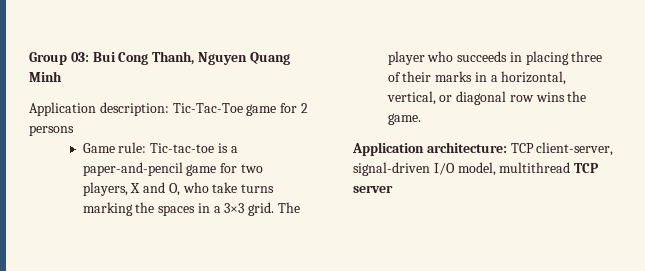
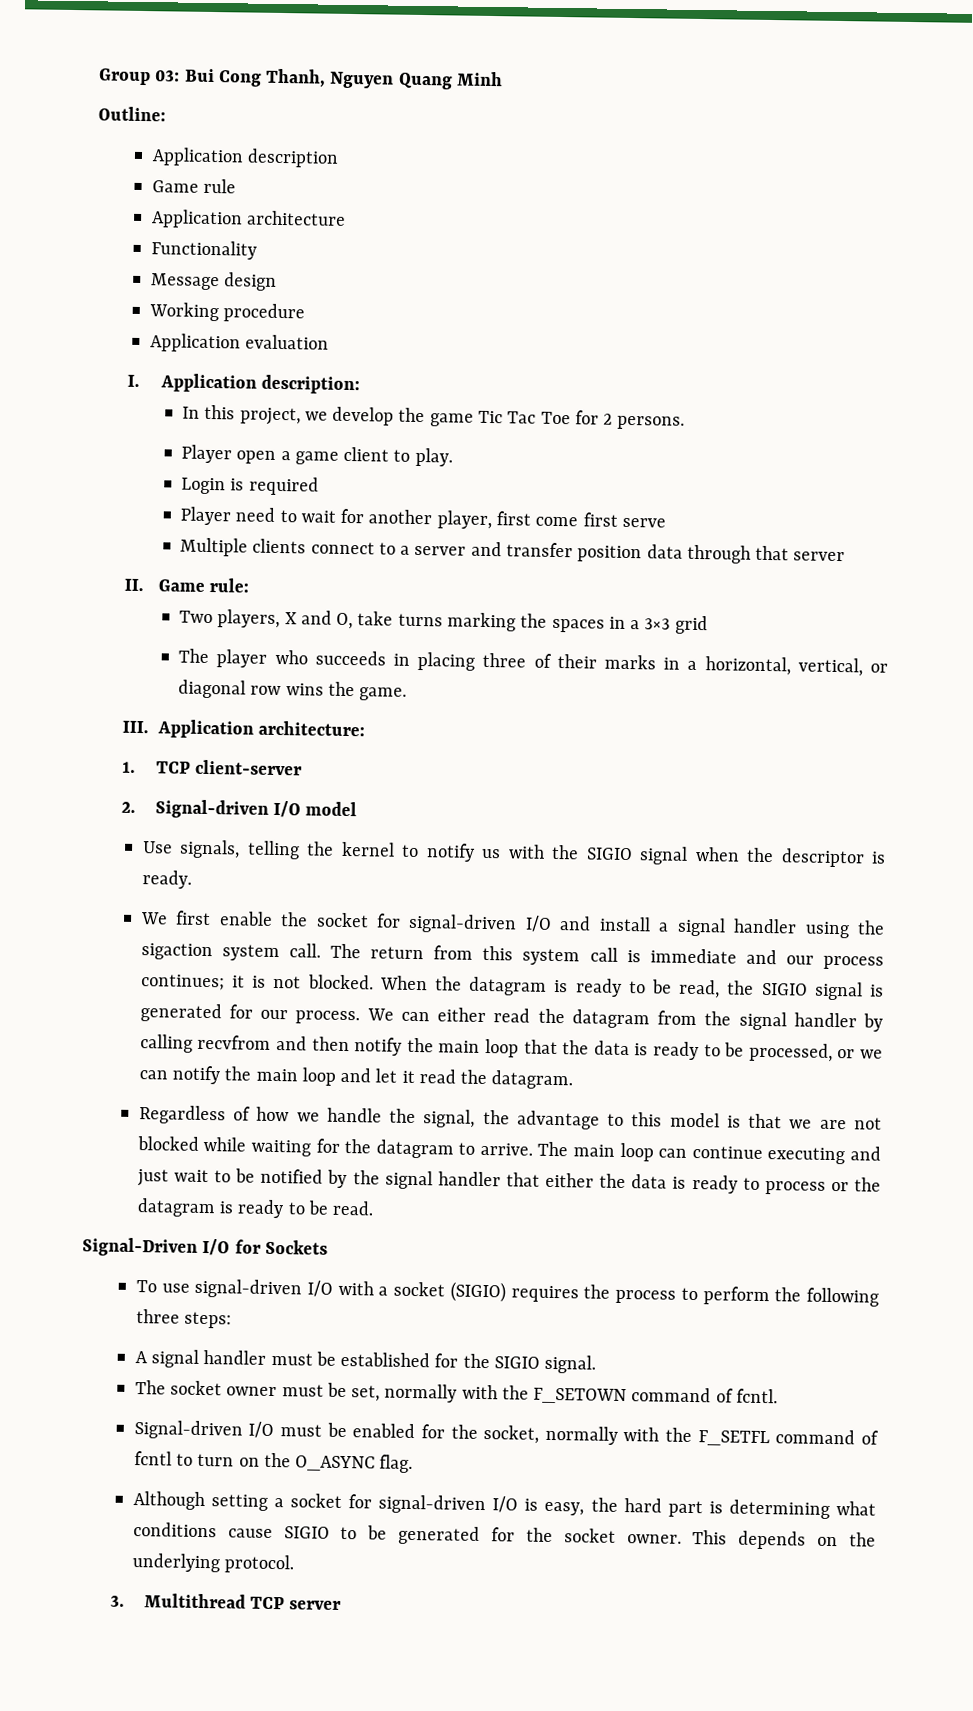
[29,102,308,116] [29,125,74,136] [82,142,238,153] [82,162,263,176] Application description: Tic-Tac-Toe game for 2 persons // Game rule: Tic-tac-toe is a paper-and-pencil game for two -> [98,106,166,122] [151,147,340,168] [151,178,237,194] [150,209,347,229] [150,240,257,260] [150,272,278,291] [148,302,306,323] [149,333,330,353] [127,373,360,395] [182,404,686,430] [181,444,453,467] [181,476,319,496] [180,506,666,530] [180,537,846,564] [124,577,249,593] [179,610,214,624] Outline: // Application description // Game rule // Application architecture // Functionality // Message design // Working procedure // Application evaluation // I. Application description: // In this project, we develop the game Tic Tac Toe for 2 persons. // Player open a game client to play. // Login is required // Player need to wait for another player, first come first serve // Multiple clients connect to a server and transfer position data through that server // II. Game rule: // Two
[182,182,209,193] who -> (354, 621) none
[248,202,275,216] grid. -> [674,615,708,635] grid //
(421, 119) none -> [122,720,150,734] III.
[510,142,614,156] [353,162,571,176] TCP client-server, signal-driven I/O model, multithread -> [122,759,302,776] [121,799,358,819] [141,839,886,868] [141,870,192,889] [139,910,885,939] [140,943,885,970] [140,974,884,1001] [139,1003,884,1032] [139,1034,883,1062] [138,1065,574,1090] [138,1105,882,1130] [136,1136,882,1165] [136,1168,881,1195] [136,1198,375,1219] [82,1237,328,1257] [135,1278,880,1307] [135,1309,233,1329] [134,1349,597,1374] [134,1380,778,1405] [133,1420,879,1447] [133,1451,414,1474] [132,1491,877,1519] [132,1522,876,1550] [131,1552,295,1574] [110,1593,246,1609] // 1. TCP client-server // 2. Signal-driven I/O model // Use signals, telling the kernel to notify us with the SIGIO signal when the descriptor is ready. // We first enable the socket for signal-driven I/O and install a signal handler using the sigaction system call. The return from this system call is immediate and our process continues; it is not blocked. When the datagram is ready to be read, the SIGIO signal is generated for our process. We can either read the datagram from the signal handler by calling recvfrom and then notify the main loop that the data is ready to be processed, or we can notify the main loop and let it read the datagram. // Regardless of how we handle the signal, the advantage to this model is that we are not blocked while waiting for the datagram to arrive. The main loop can continue executing and just wait to be notified by the signal handler that either the data is ready to process or the datagram is ready to be read. // Signal-Driven I/O for Sockets // To use signal-driven I/O with a socket (SIGIO) requires the process to perform the following three steps: // A signal handler must be established for the SIGIO signal. // The socket owner must be set, normally with the F_SETOWN command of fcntl. // Signal-driven I/O must be enabled for the socket, normally with the F_SETFL command of fcntl to turn on the O_ASYNC flag. // Although setting a socket for signal-driven I/O is easy, the hard part is determining what conditions cause SIGIO to be generated for the socket owner. This depends on the underlying protocol. // 3. Multithread

